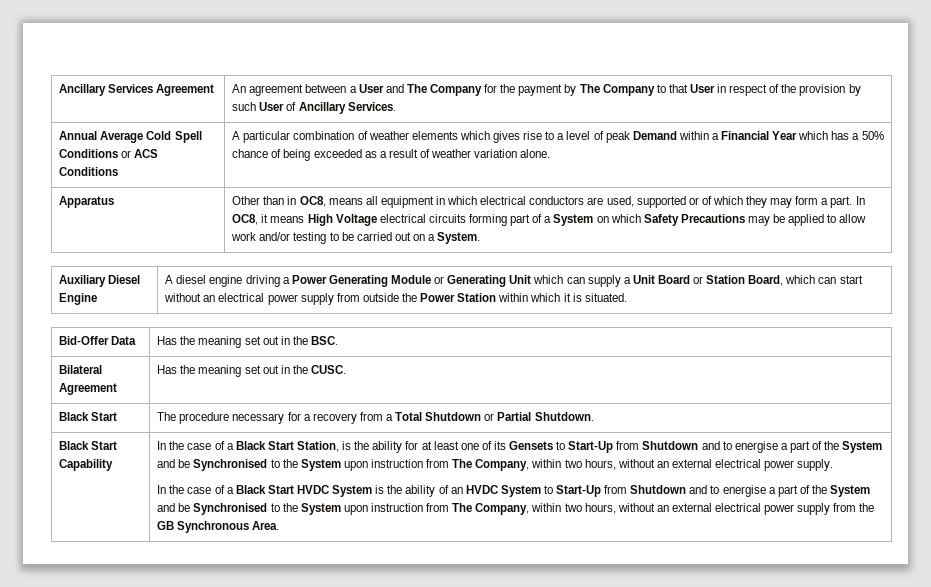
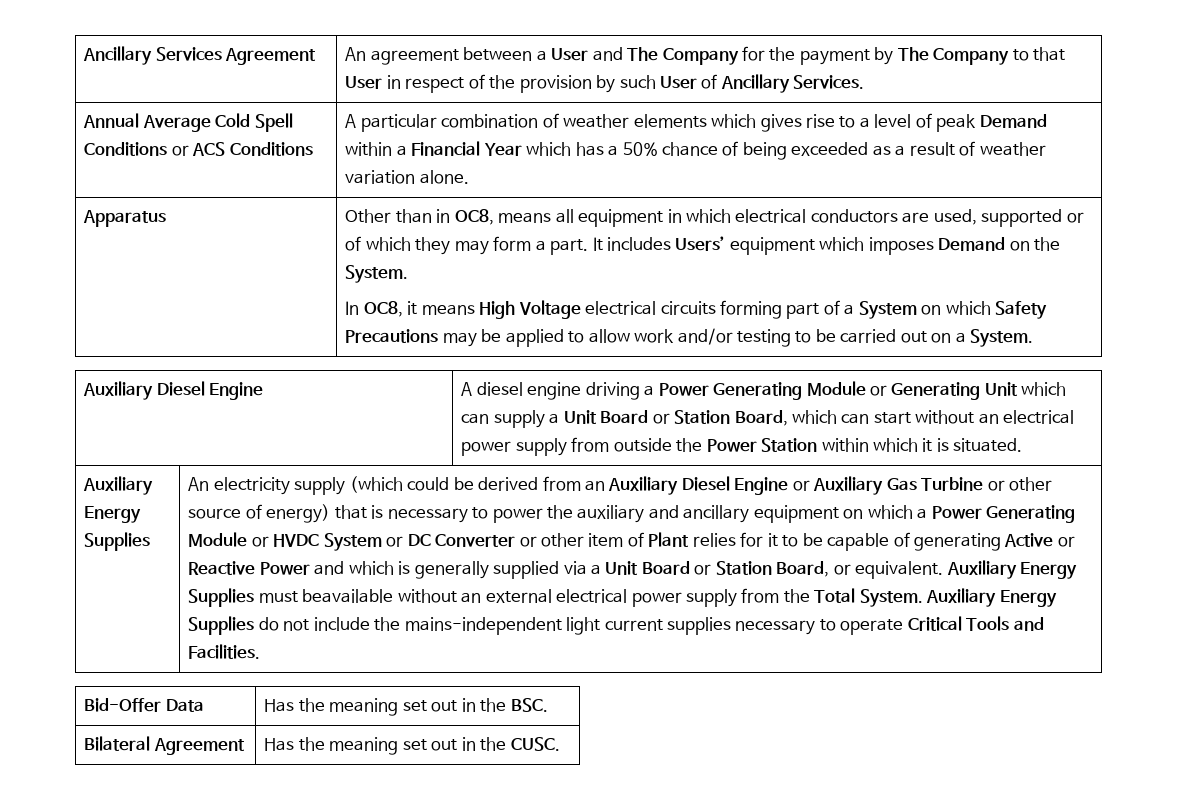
(853, 202) none -> [592,236,1061,255] [345,265,409,283] It includes Users’ equipment which imposes Demand on the System. //
(627, 297) none -> [83,476,154,495] [84,506,142,523] [84,532,151,551] [188,476,1053,495] [188,504,1076,523] [188,532,1075,551] [188,560,1078,579] [188,588,1057,607] [188,616,1044,635] [188,644,261,659] // Auxiliary Energy Supplies | An electricity supply (which could be derived from an Auxiliary Diesel Engine or Auxiliary Gas Turbine or other source of energy) that is necessary to power the auxiliary and ancillary equipment on which a Power Generating Module or HVDC System or DC Converter or other item of Plant relies for it to be capable of generating Active or Reactive Power and which is generally supplied via a Unit Board or Station Board, or equivalent. Auxiliary Energy Supplies must beavailable without an external electrical power supply from the Total System. Auxiliary Energy Supplies do not include the mains-independent light current supplies necessary to operate Critical Tools and Facilities.
[59,412,118,421] [157,412,594,424] [59,441,118,450] [59,459,114,471] [157,441,883,453] [157,459,834,471] [157,485,871,497] [157,503,875,515] [157,521,280,533] // Black Start | The procedure necessary for a recovery from a Total Shutdown or Partial Shutdown. // Black Start Capability | In the case of a Black Start Station, is the ability for at least one of its Gensets to Start-Up from Shutdown and to energise a part of the System and be Synchronised to the System upon instruction from The Company, within two hours, without an external electrical power supply. // In the case of a Black Start HVDC System is the ability of an HVDC System to Start-Up from Shutdown and to energise a part of the System and be Synchronised to the System upon instruction from The Company, within two hours, without an external electrical power supply from the GB Synchronous Area. -> (560, 744) none

